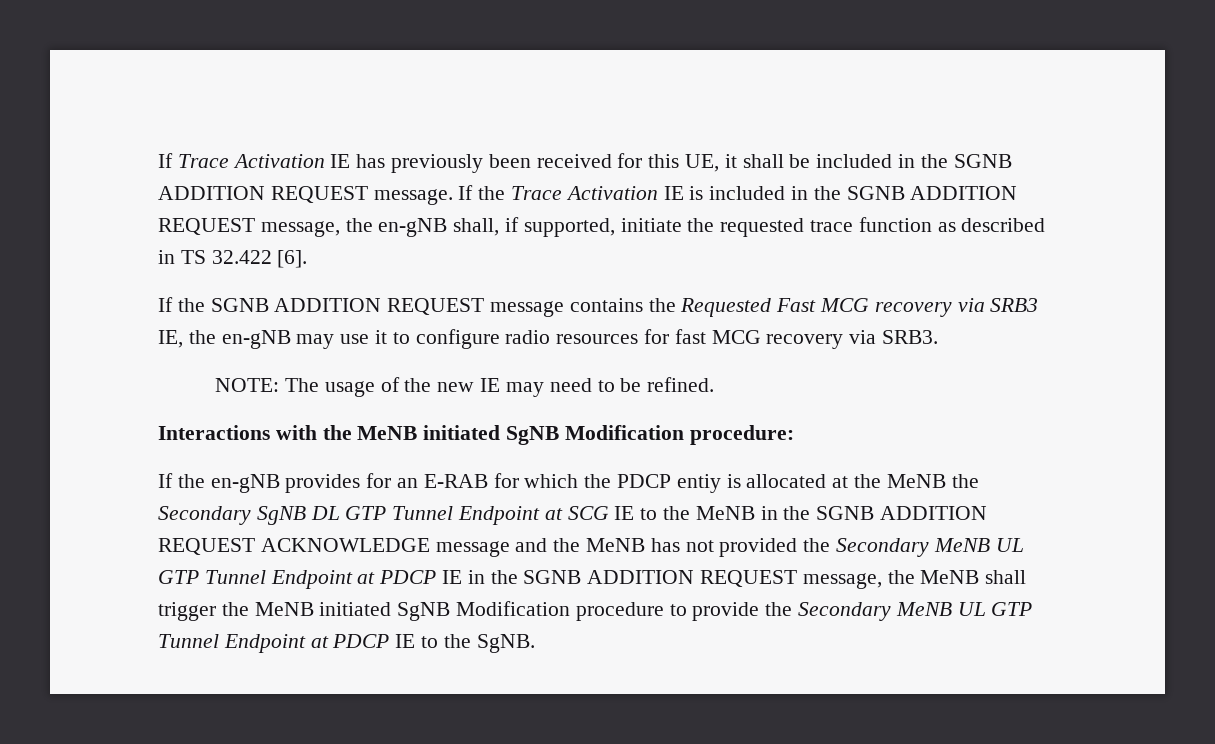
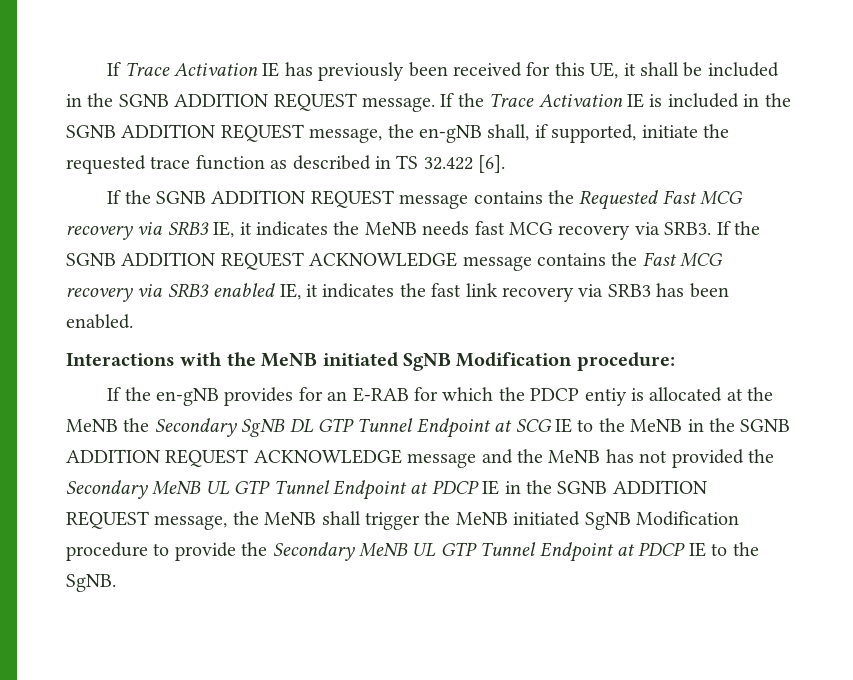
[188,329,670,349] the en-gNB may use it to configure radio resources for -> [239,221,470,236] it indicates the MeNB needs
[215,377,715,397] // NOTE: The usage of the new IE may need to be refined. -> [716,221,760,235] [66,252,724,271] [66,283,729,302] [66,314,133,329] If the SGNB ADDITION REQUEST ACKNOWLEDGE message contains the Fast MCG recovery via SRB3 enabled IE, it indicates the fast link recovery via SRB3 has been enabled.

